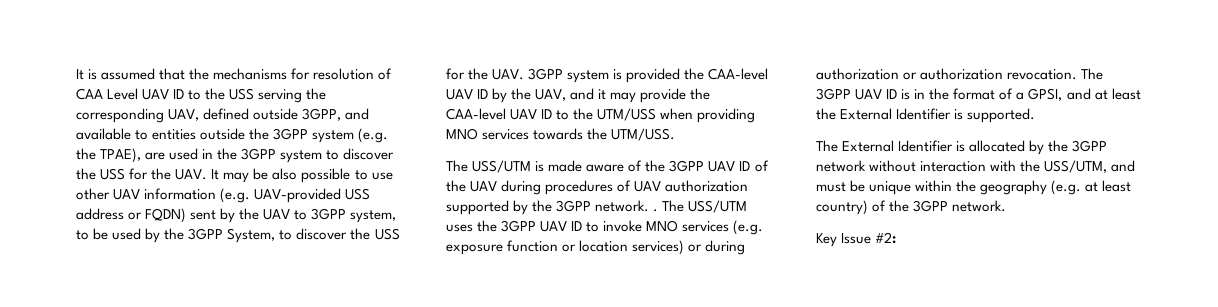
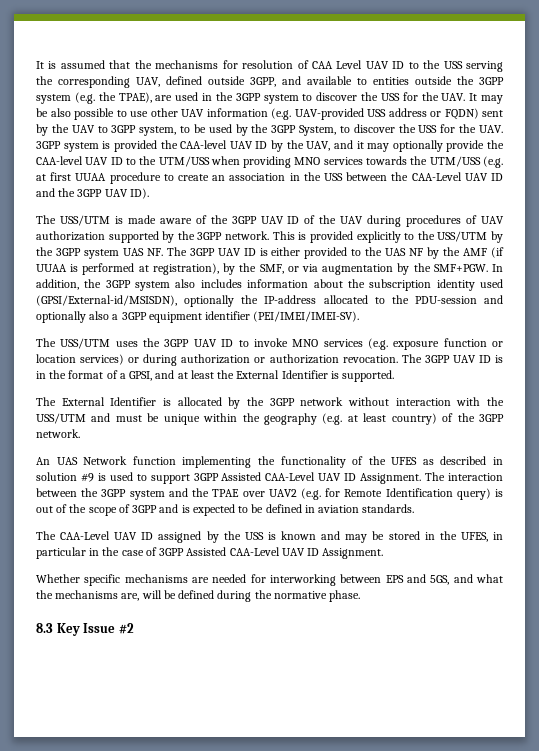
(637, 97) none -> [392,140,443,152] optionally
[611,128,676,141] UTM/USS. -> [429,156,504,168] [36,172,503,184] [36,188,149,199] UTM/USS (e.g. at first UUAA procedure to create an association in the USS between the CAA-Level UAV ID and the 3GPP UAV ID).
[653,209,659,212] . -> [272,231,504,243] [36,247,505,259] [36,263,504,275] [36,279,504,291] [36,295,503,307] [36,311,360,323] This is provided explicitly to the USS/UTM by the 3GPP system UAS NF. The 3GPP UAV ID is either provided to the UAS NF by the AMF (if UUAA is performed at registration), by the SMF, or via augmentation by the SMF+PGW. In addition, the 3GPP system also includes information about the subscription identity used (GPSI/External-id/MSISDN), optionally the IP-address allocated to the PDU-session and optionally also a 3GPP equipment identifier (PEI/IMEI/IMEI-SV). //
[1044,160,1108,173] USS/UTM, -> [36,413,86,424] USS/UTM
(1007, 206) none -> [36,456,503,468] [36,472,503,484] [36,488,504,500] [36,504,415,516] [36,531,504,543] [36,547,384,559] [36,574,503,586] [36,590,361,602] [36,623,53,633] An UAS Network function implementing the functionality of the UFES as described in solution #9 is used to support 3GPP Assisted CAA-Level UAV ID Assignment. The interaction between the 3GPP system and the TPAE over UAV2 (e.g. for Remote Identification query) is out of the scope of 3GPP and is expected to be defined in aviation standards. // The CAA-Level UAV ID assigned by the USS is known and may be stored in the UFES, in particular in the case of 3GPP Assisted CAA-Level UAV ID Assignment. // Whether specific mechanisms are needed for interworking between EPS and 5GS, and what the mechanisms are, will be defined during the normative phase. // 8.3
[875,232,897,244] #2: -> [118,623,134,634] #2

